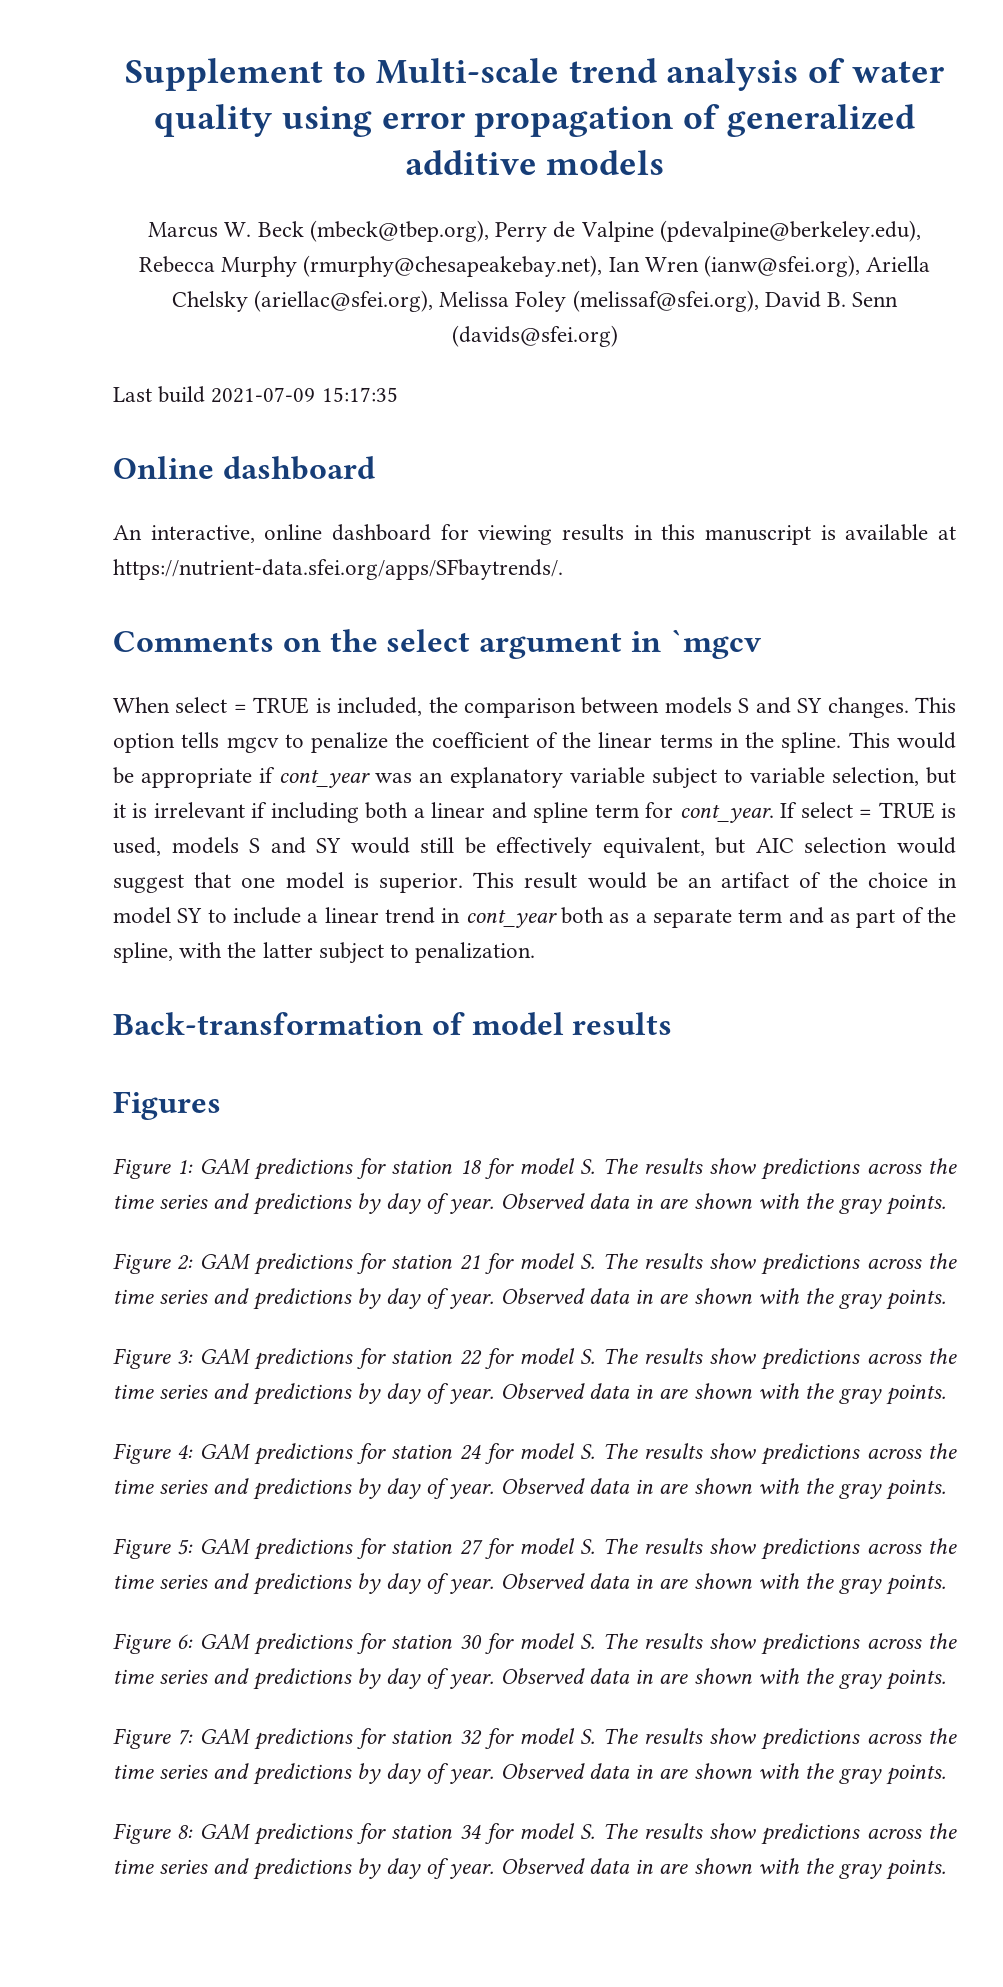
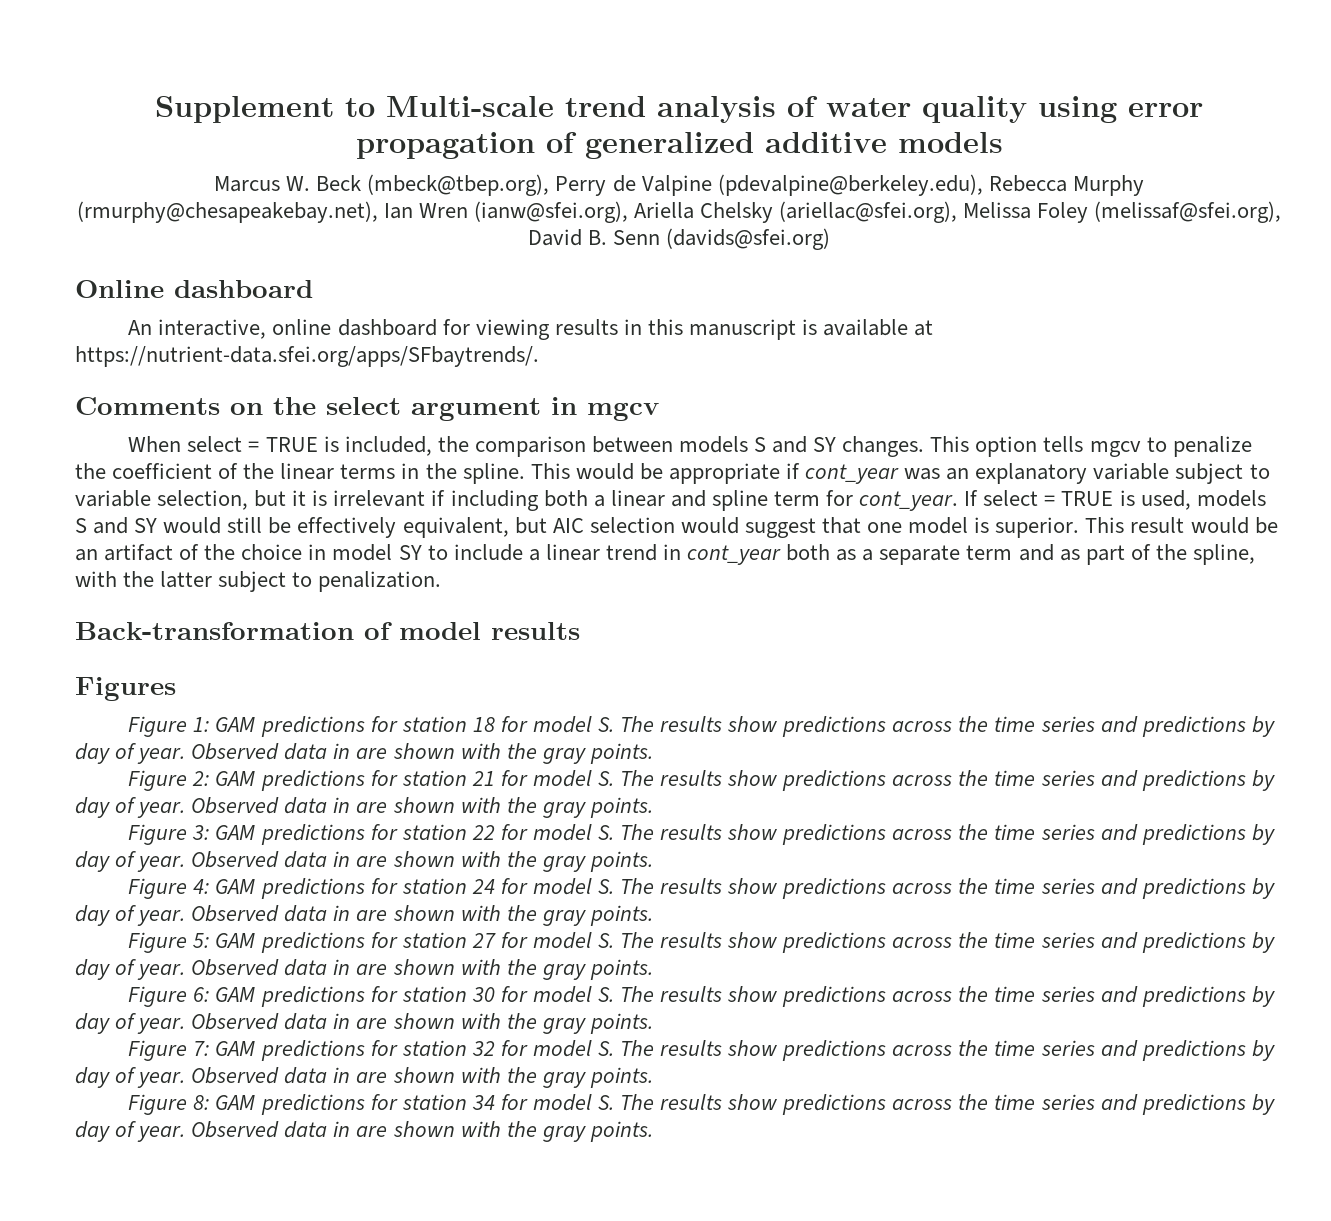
[113,386,398,403] // Last build 2021-07-09 15:17:35 -> (831, 239) none
[669,629,762,659] `mgcv -> [587,402,659,421] mgcv

